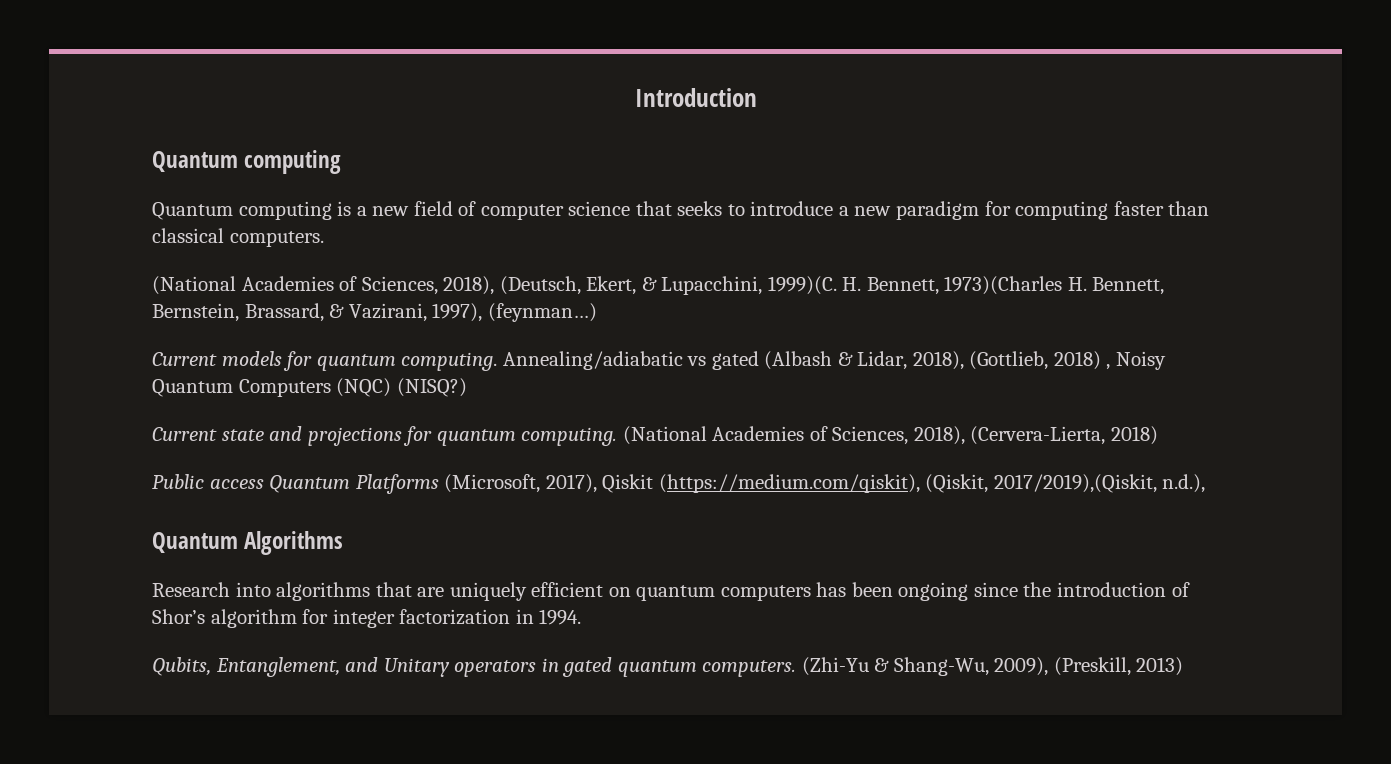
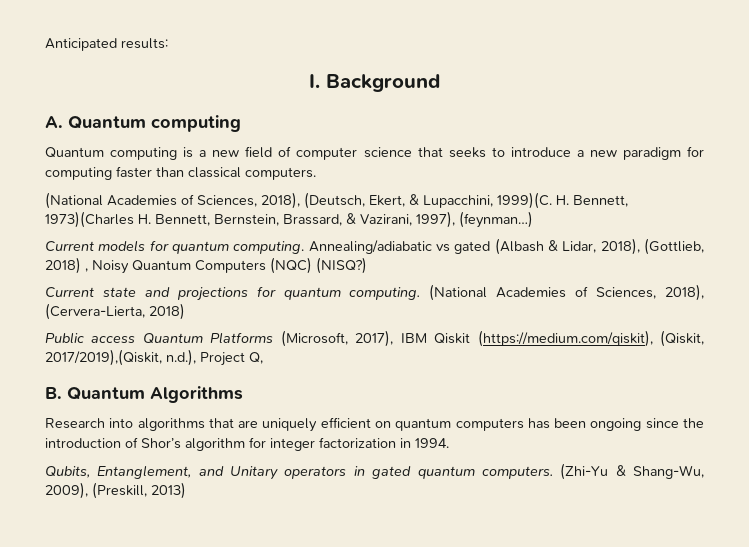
[634,88,757,107] Introduction // -> [45,38,168,51] [309,74,440,92] [45,116,63,128] Anticipated results: // I. Background // A.
(597, 483) none -> [400,333,427,343] IBM
(1206, 483) // -> [200,352,263,366] [45,387,62,399] Project Q, // B.

